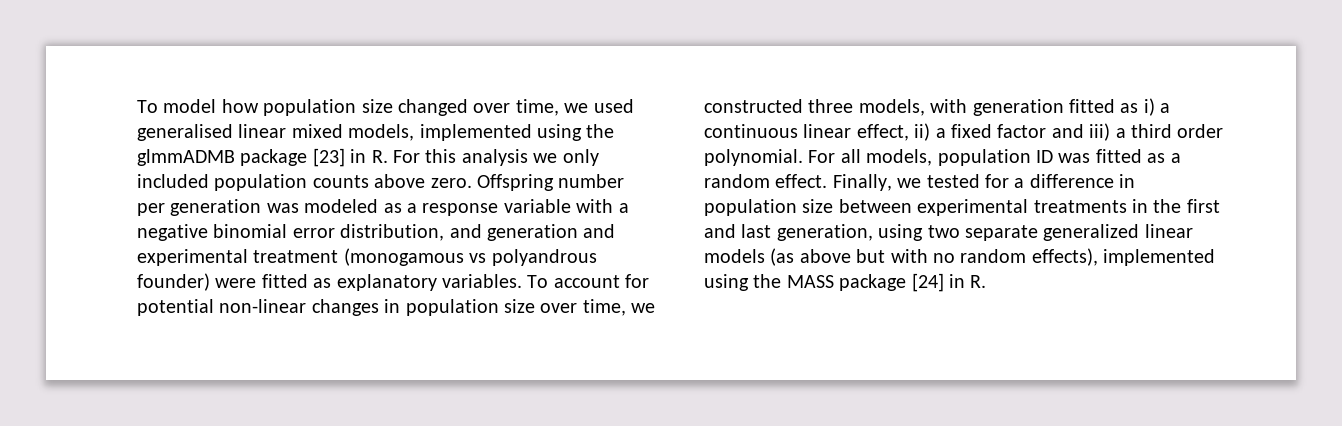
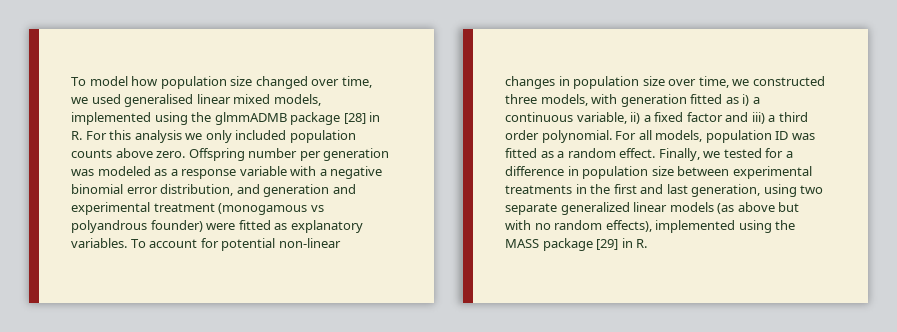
[312,148,345,167] [23] -> [343,113,366,124] [28]
[803,124,909,141] linear effect, -> [576,112,627,124] variable,
[911,273,944,292] [24] -> [596,239,619,250] [29]

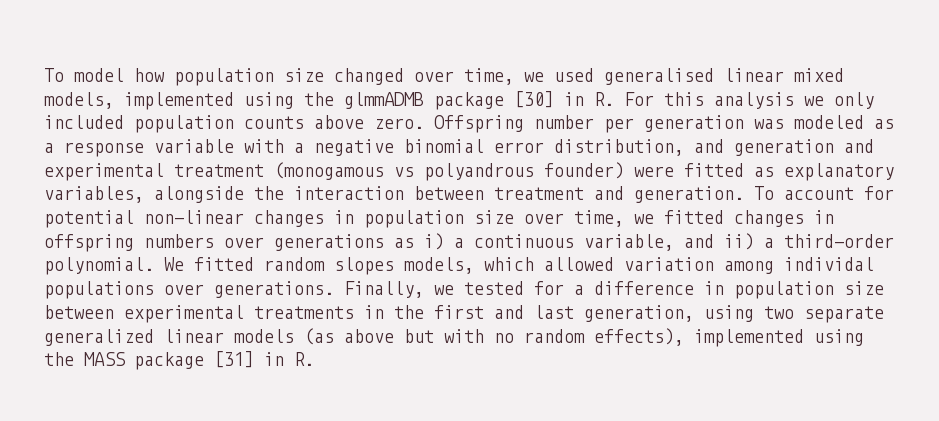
[343,113,366,124] [28] -> [514,91,554,108] [30]
[71,238,127,248] variables. -> [44,186,744,203] variables, alongside the interaction between treatment and generation.
[752,76,825,86] [505,94,723,107] constructed three models, with generation fitted -> [664,210,834,227] [44,234,384,252] fitted changes in offspring numbers over generations
(627, 118) none -> [684,234,714,248] and
[654,112,808,124] [505,130,815,143] [505,148,656,158] fixed factor and iii) a third order polynomial. For all models, population ID was fitted as a random effect. -> [784,234,894,248] [44,257,874,275] [44,281,334,299] third-order polynomial. We fitted random slopes models, which allowed variation among individal populations over generations.
[596,239,619,250] [29] -> [214,351,254,368] [31]

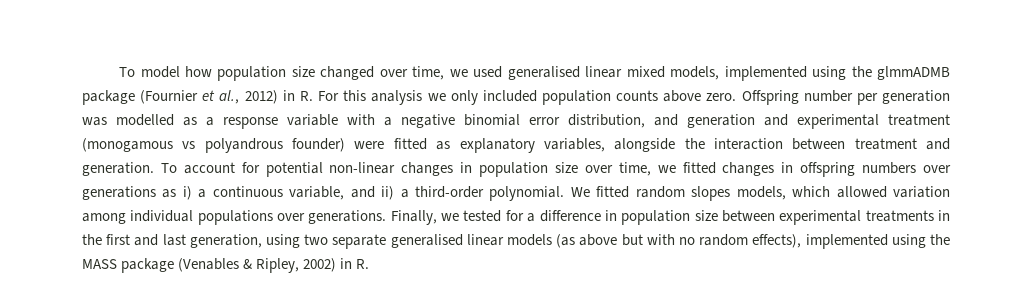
[514,91,554,108] [30] -> [140,90,278,104] (Fournier et al., 2012)
[794,115,864,129] modeled -> [116,114,174,126] modelled
[784,257,874,271] individal -> [130,210,194,222] individual
[44,329,154,346] generalized -> [390,234,463,248] generalised
[214,351,254,368] [31] -> [178,258,337,273] (Venables & Ripley, 2002)

